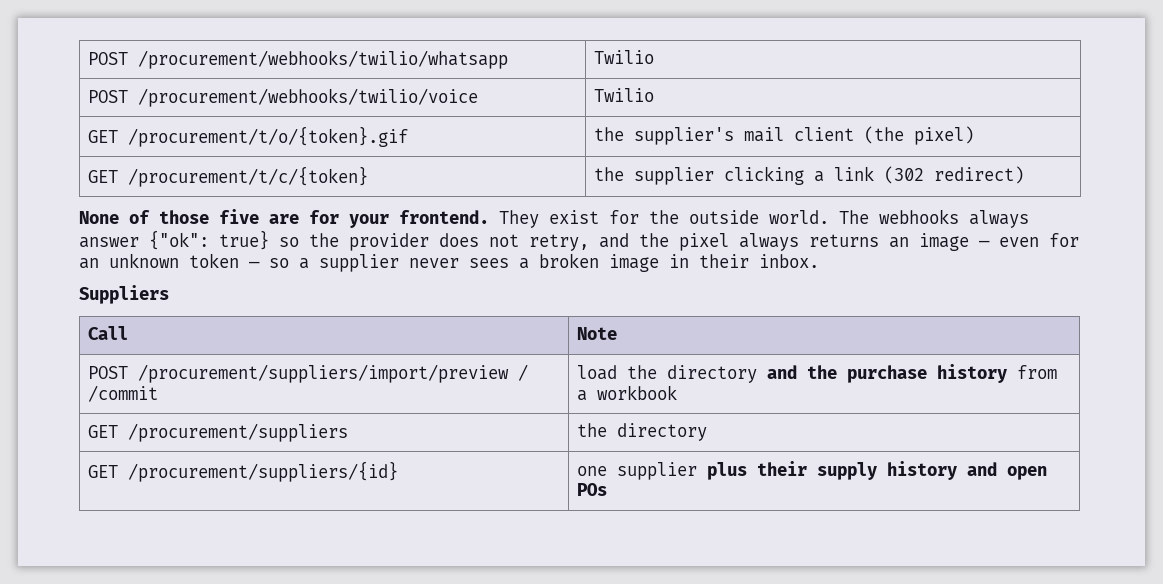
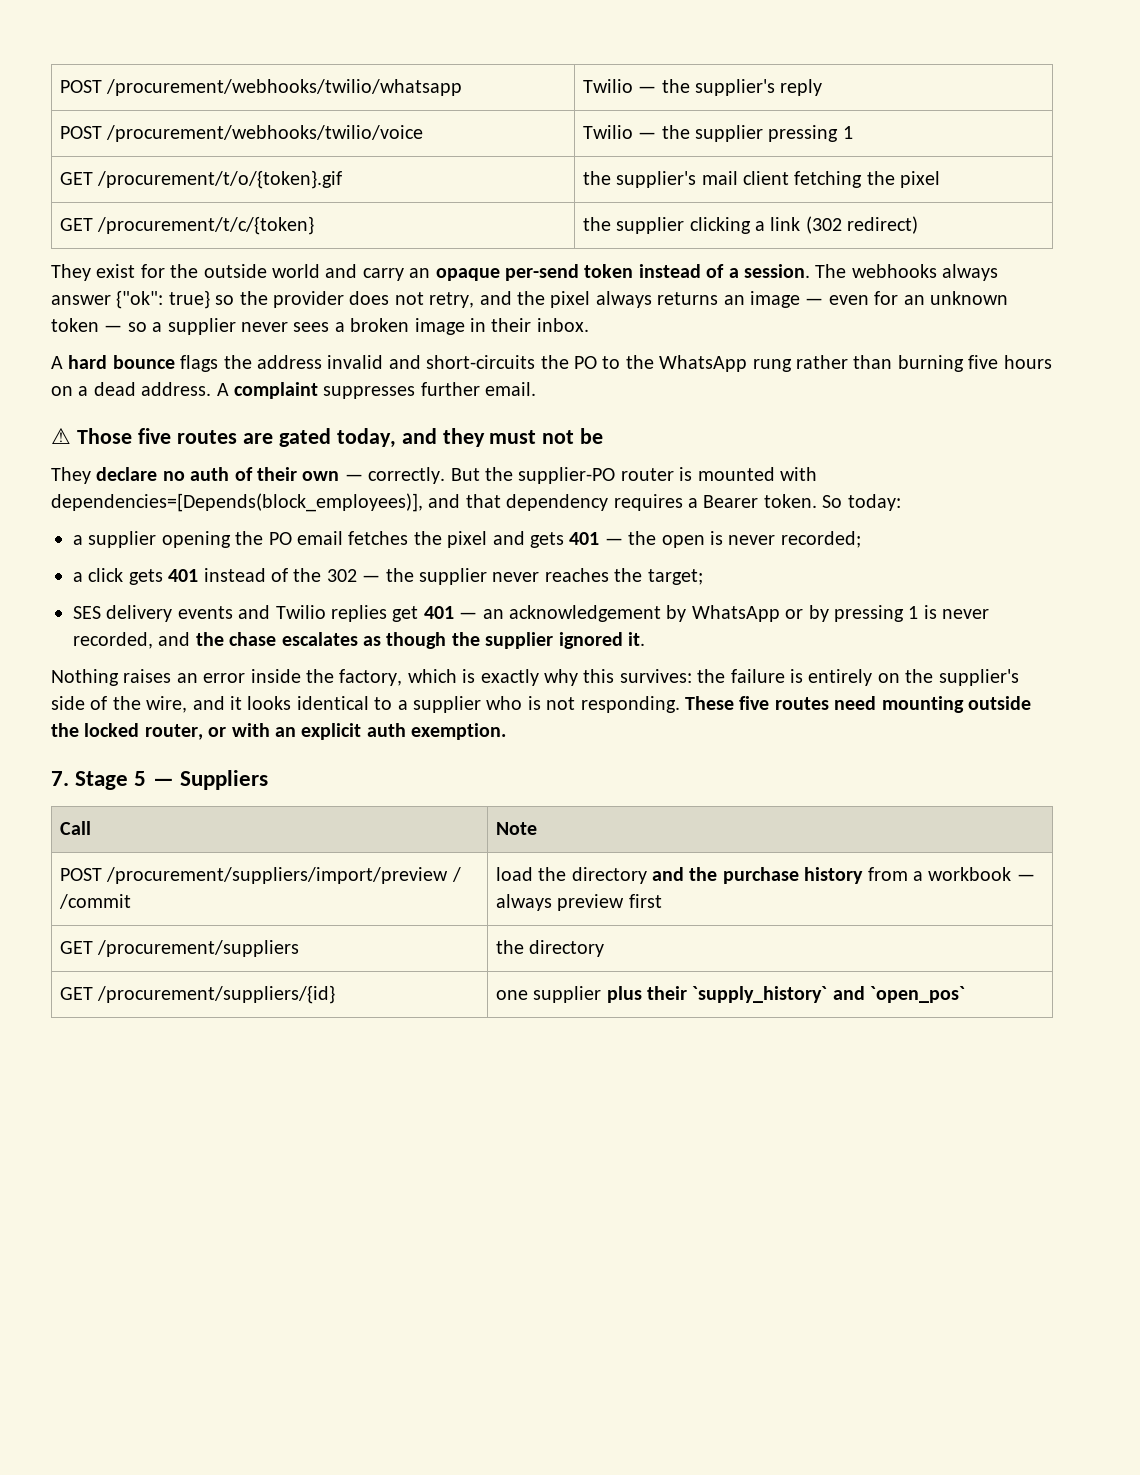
(654, 57) none -> [638,79,823,96] — the supplier's reply
(654, 95) none -> [638,125,853,142] — the supplier pressing 1
[863,126,974,145] (the pixel) -> [794,171,941,188] fetching the pixel
[79,209,489,228] None of those five are for your frontend. -> (919, 225) none
[769,210,829,224] world. -> [272,264,810,281] world and carry an opaque per-send token instead of a session.
(819, 261) none -> [51,355,1052,372] [51,382,537,399] [51,427,604,448] [51,467,817,484] [51,493,901,512] [73,531,861,548] [73,568,703,585] [73,605,990,622] [73,632,645,649] [51,669,1019,686] [51,696,1031,713] [51,723,507,740] [51,771,174,790] A hard bounce flags the address invalid and short-circuits the PO to the WhatsApp rung rather than burning five hours on a dead address. A complaint suppresses further email. // ⚠ Those five routes are gated today, and they must not be // They declare no auth of their own — correctly. But the supplier-PO router is mounted with dependencies=[Depends(block_employees)], and that dependency requires a Bearer token. So today: // a supplier opening the PO email fetches the pixel and gets 401 — the open is never recorded; // a click gets 401 instead of the 302 — the supplier never reaches the target; // SES delivery events and Twilio replies get 401 — an acknowledgement by WhatsApp or by pressing 1 is never recorded, and the chase escalates as though the supplier ignored it. // Nothing raises an error inside the factory, which is exactly why this survives: the failure is entirely on the supplier's side of the wire, and it looks identical to a supplier who is not responding. These five routes need mounting outside the locked router, or with an explicit auth exemption. // 7. Stage 5 —
(677, 392) none -> [1016,874,1035,881] [495,894,662,911] — always preview first
[816,461,1047,480] [576,483,607,496] supply history and open POs -> [692,986,966,1003] `supply_history` and `open_pos`

